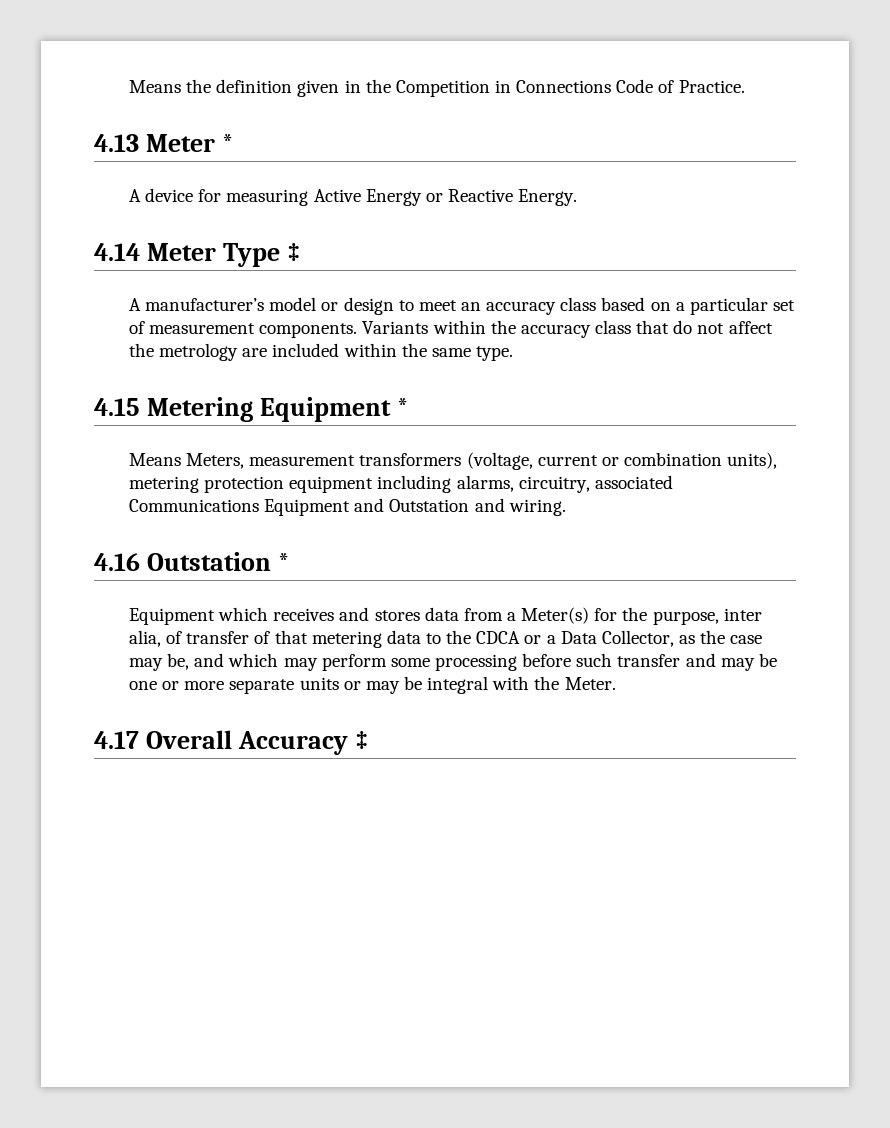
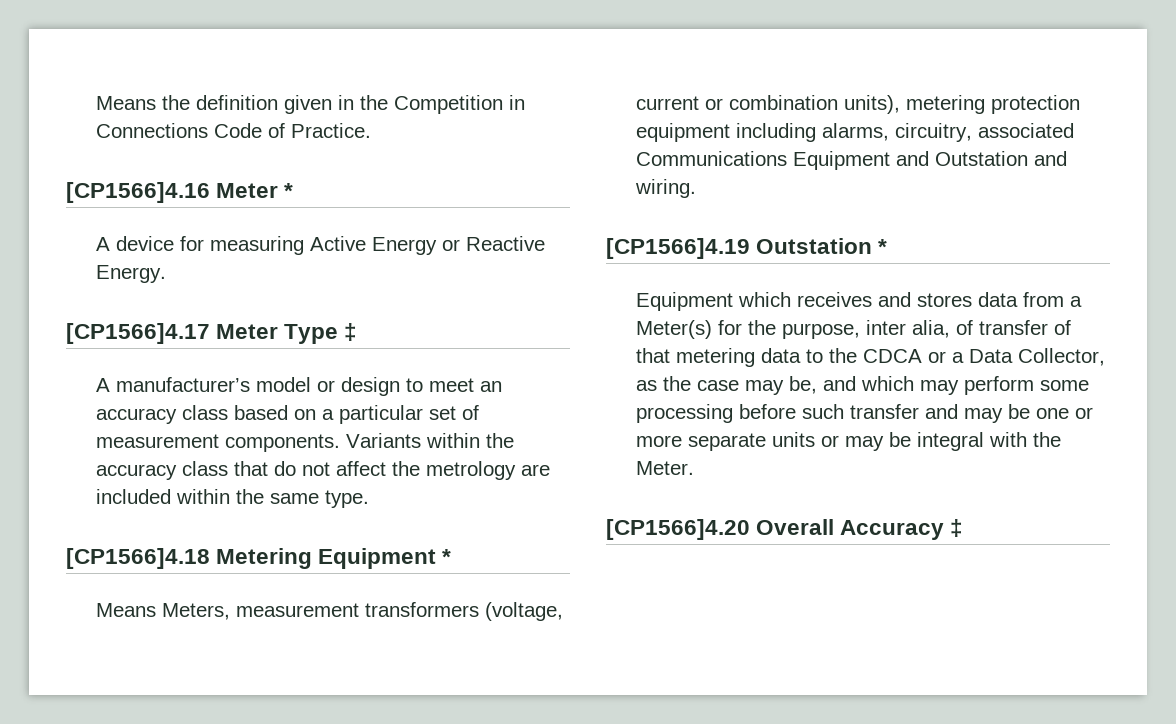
[94,134,139,152] 4.13 -> [66,182,210,203] [CP1566]4.16
[94,243,140,261] 4.14 -> [66,323,210,344] [CP1566]4.17
[94,398,140,416] 4.15 -> [66,548,210,569] [CP1566]4.18
[94,553,140,571] 4.16 -> [606,238,750,259] [CP1566]4.19
[94,731,139,749] 4.17 -> [606,519,750,540] [CP1566]4.20

